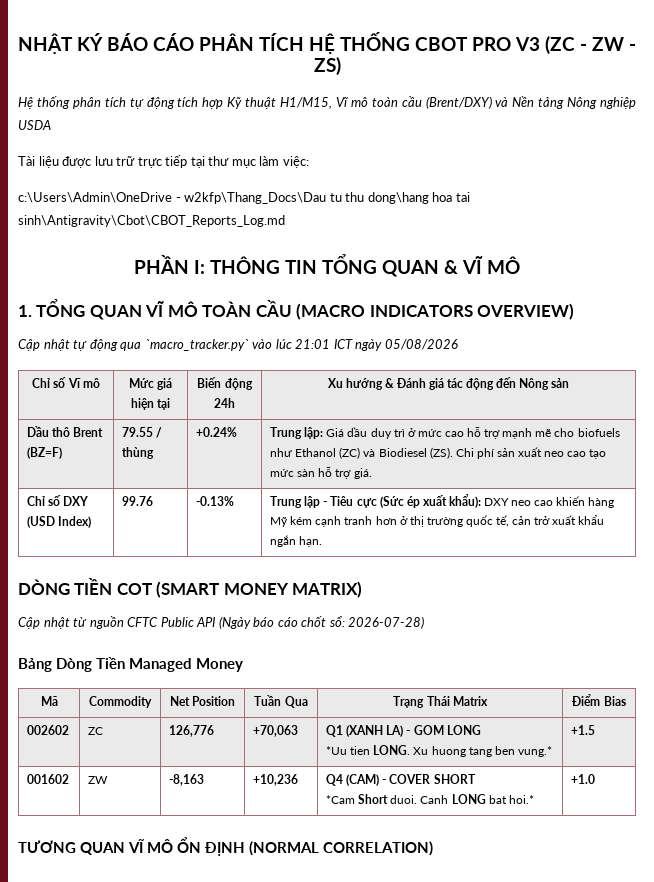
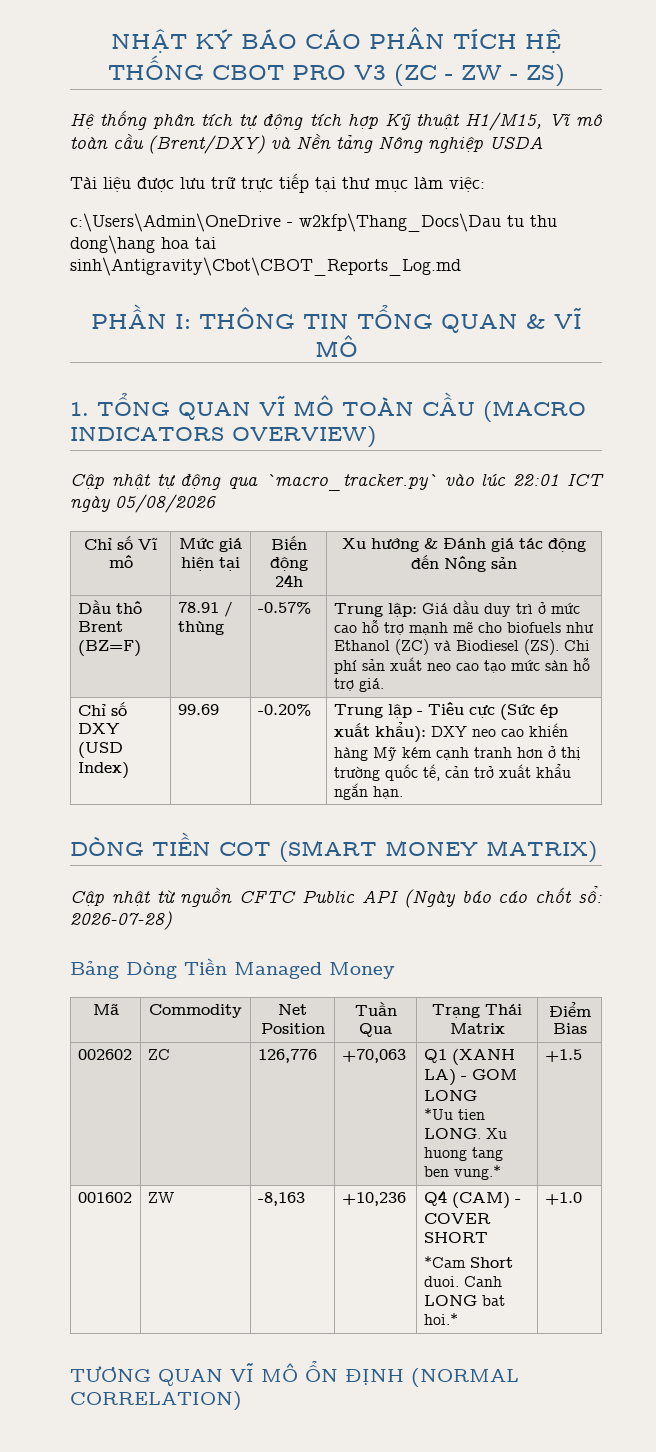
[295,339,331,349] 21:01 -> [513,474,560,486] 22:01
[122,427,154,437] 79.55 -> [177,602,219,613] 78.91
[196,427,238,437] +0.24% -> [257,602,311,614] -0.57%
[122,496,154,506] [196,496,235,506] 99.76 | -0.13% -> [177,704,219,715] [257,704,311,716] 99.69 | -0.20%

